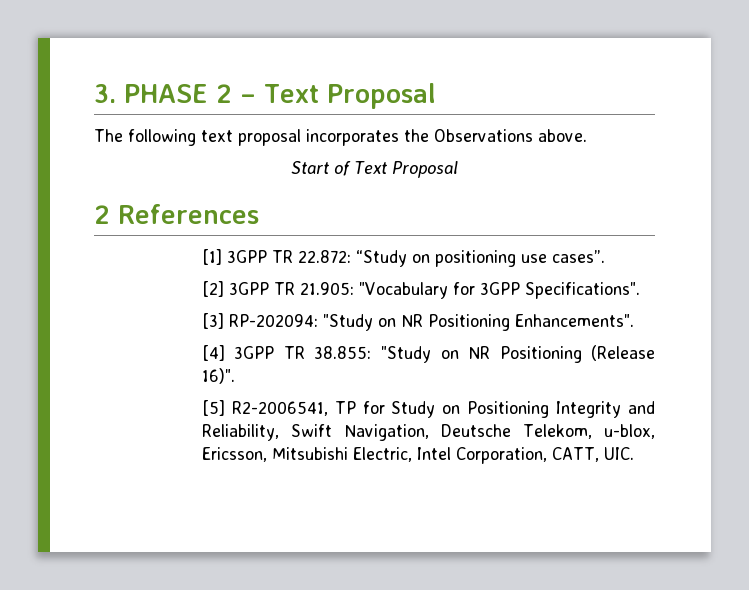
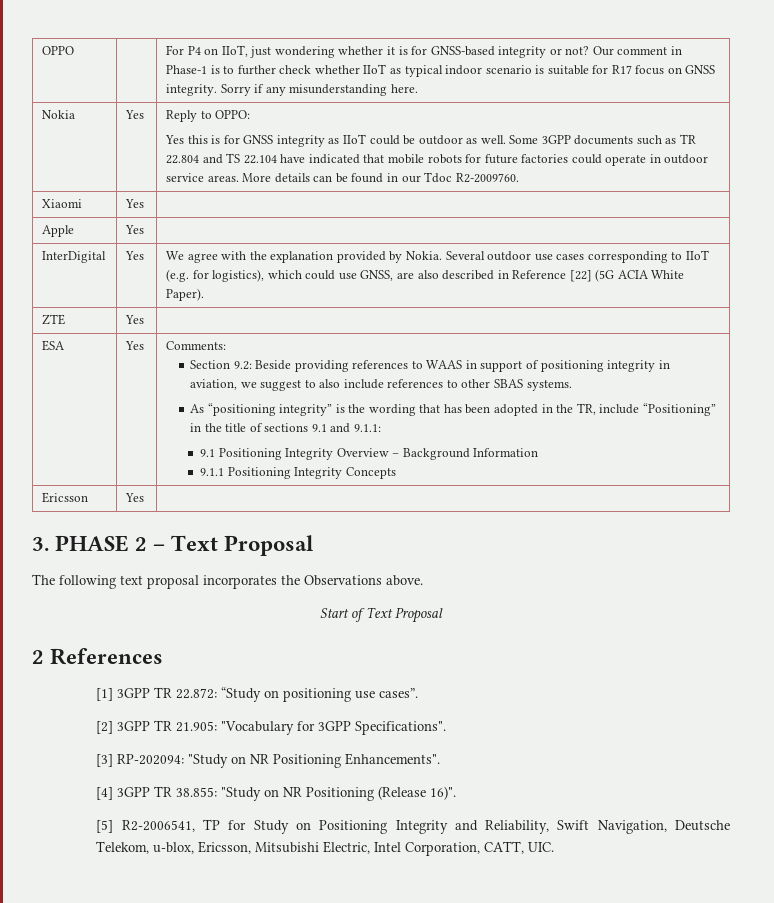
(94, 93) none -> [42,46,75,55] [166,45,682,58] [166,64,716,77] [166,84,418,96] [42,110,76,119] [125,110,145,119] [166,110,251,122] [165,134,696,147] [166,153,709,166] [166,172,519,183] [42,199,83,208] [125,199,145,208] [42,225,75,237] [125,225,145,234] [42,251,107,263] [125,251,145,260] [166,250,709,263] [166,269,685,282] [166,288,205,301] [42,314,66,325] [125,315,145,324] [42,340,65,351] [125,341,145,350] [166,341,227,350] [190,360,670,372] [190,379,572,391] [190,403,716,416] [190,423,381,433] [200,448,539,460] [200,467,396,479] [42,492,89,503] [125,493,145,502] OPPO | | For P4 on IIoT, just wondering whether it is for GNSS-based integrity or not? Our comment in Phase-1 is to further check whether IIoT as typical indoor scenario is suitable for R17 focus on GNSS integrity. Sorry if any misunderstanding here. // Nokia | Yes | Reply to OPPO: // Yes this is for GNSS integrity as IIoT could be outdoor as well. Some 3GPP documents such as TR 22.804 and TS 22.104 have indicated that mobile robots for future factories could operate in outdoor service areas. More details can be found in our Tdoc R2-2009760. // Xiaomi | Yes | // Apple | Yes | // InterDigital | Yes | We agree with the explanation provided by Nokia. Several outdoor use cases corresponding to IIoT (e.g. for logistics), which could use GNSS, are also described in Reference [22] (5G ACIA White Paper). // ZTE | Yes | // ESA | Yes | Comments: // Section 9.2: Beside providing references to WAAS in support of positioning integrity in aviation, we suggest to also include references to other SBAS systems. // As “positioning integrity” is the wording that has been adopted in the TR, include “Positioning” in the title of sections 9.1 and 9.1.1: // 9.1 Positioning Integrity Overview – Background Information // 9.1.1 Positioning Integrity Concepts // Ericsson | Yes | //

